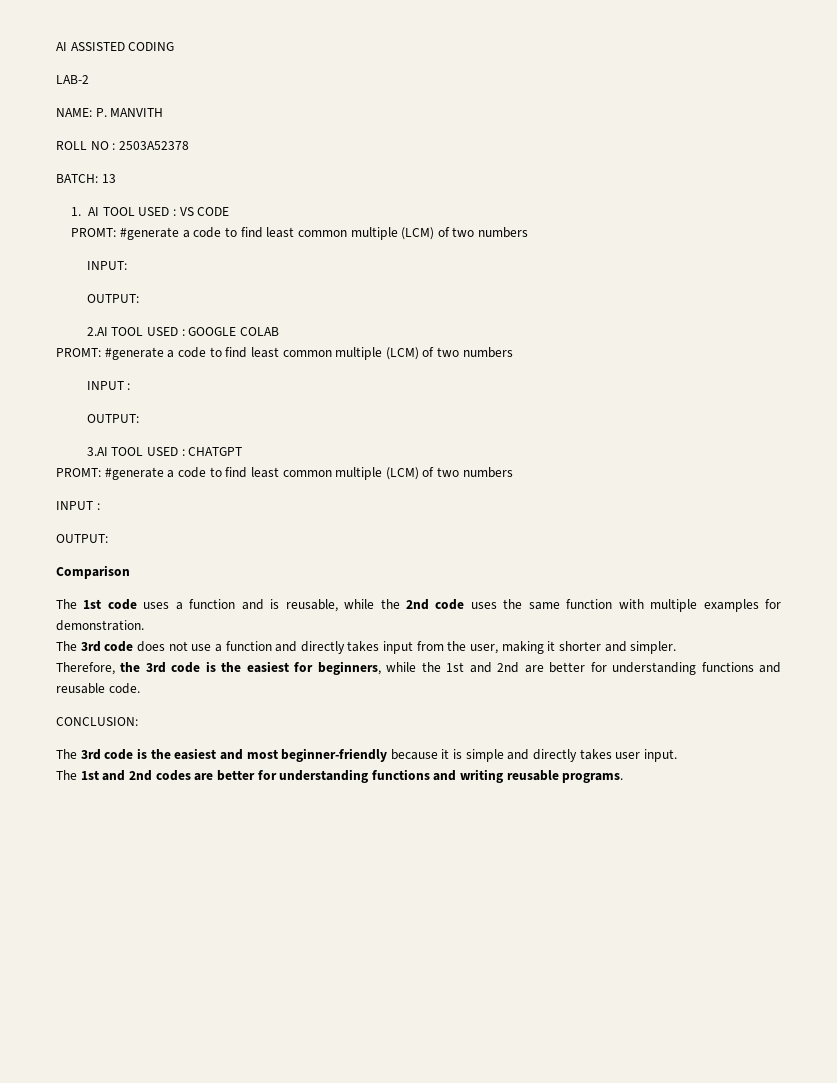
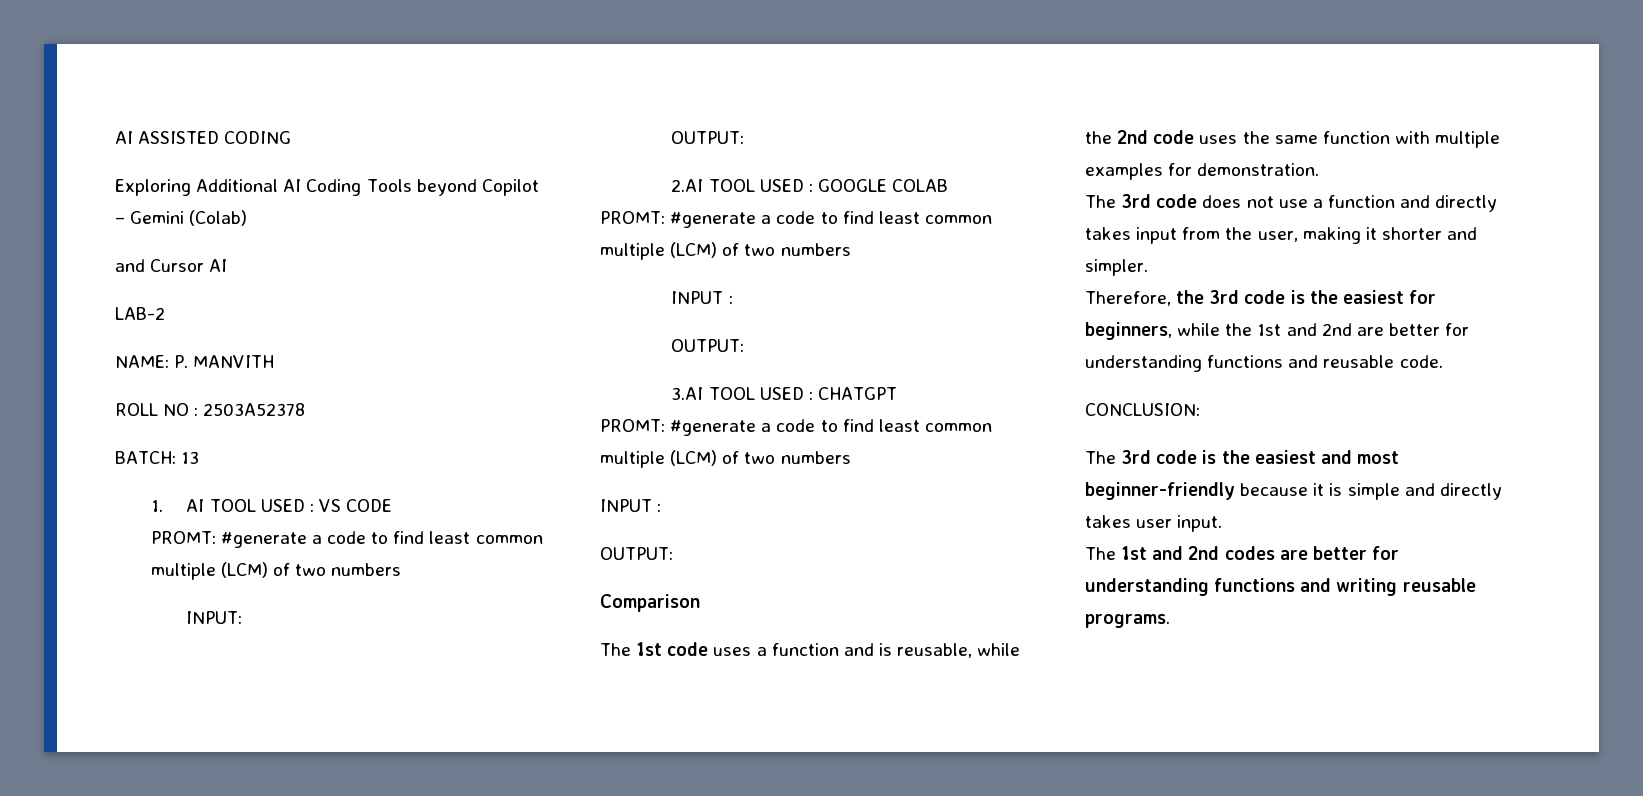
(175, 46) none -> [115,179,539,196] [115,210,248,226] [115,259,228,272] // Exploring Additional AI Coding Tools beyond Copilot – Gemini (Colab) // and Cursor AI

